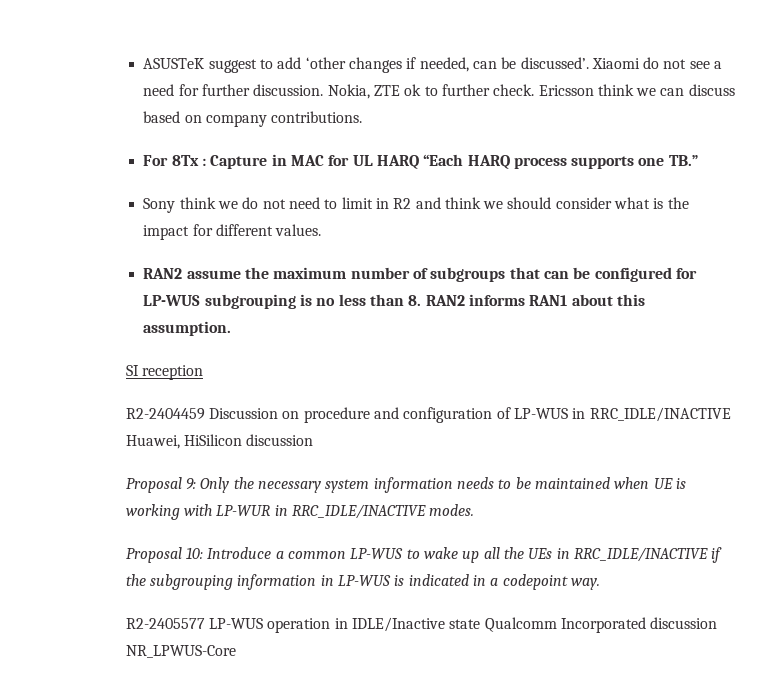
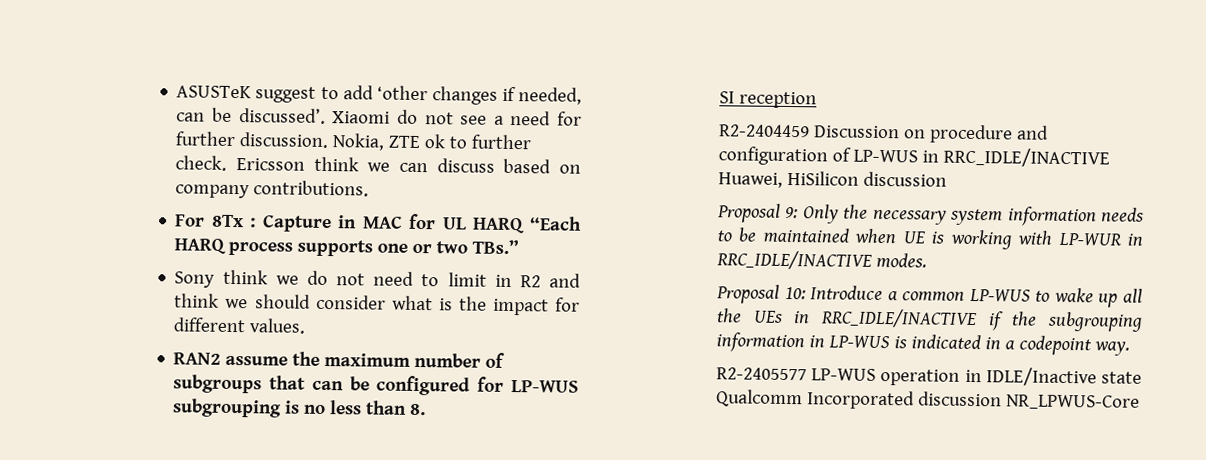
[668,155,698,166] TB.” -> [412,239,520,255] or two TBs.”
[425,294,645,306] [143,321,232,336] RAN2 informs RAN1 about this assumption. -> (427, 409) none

